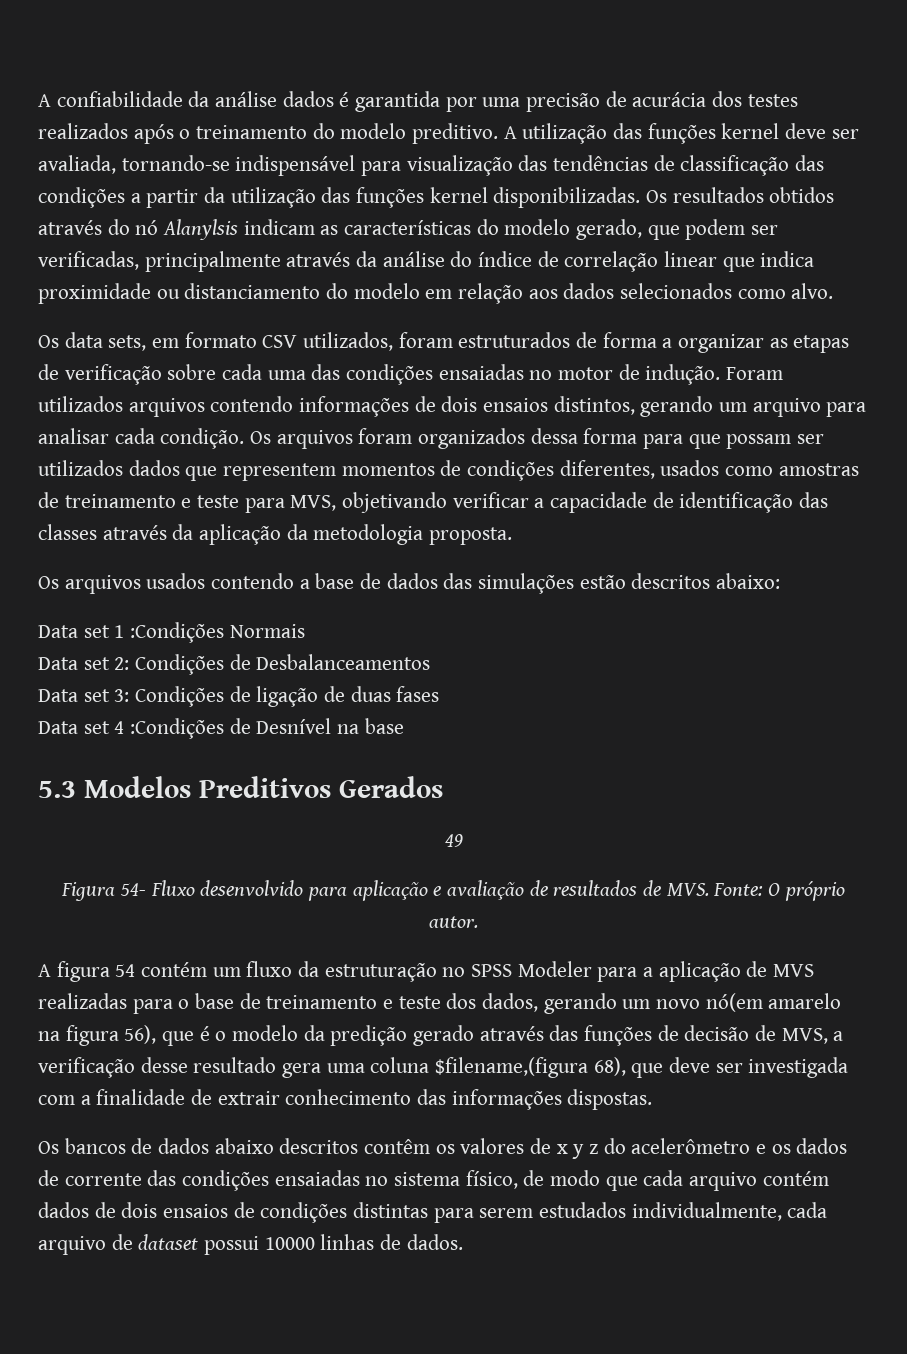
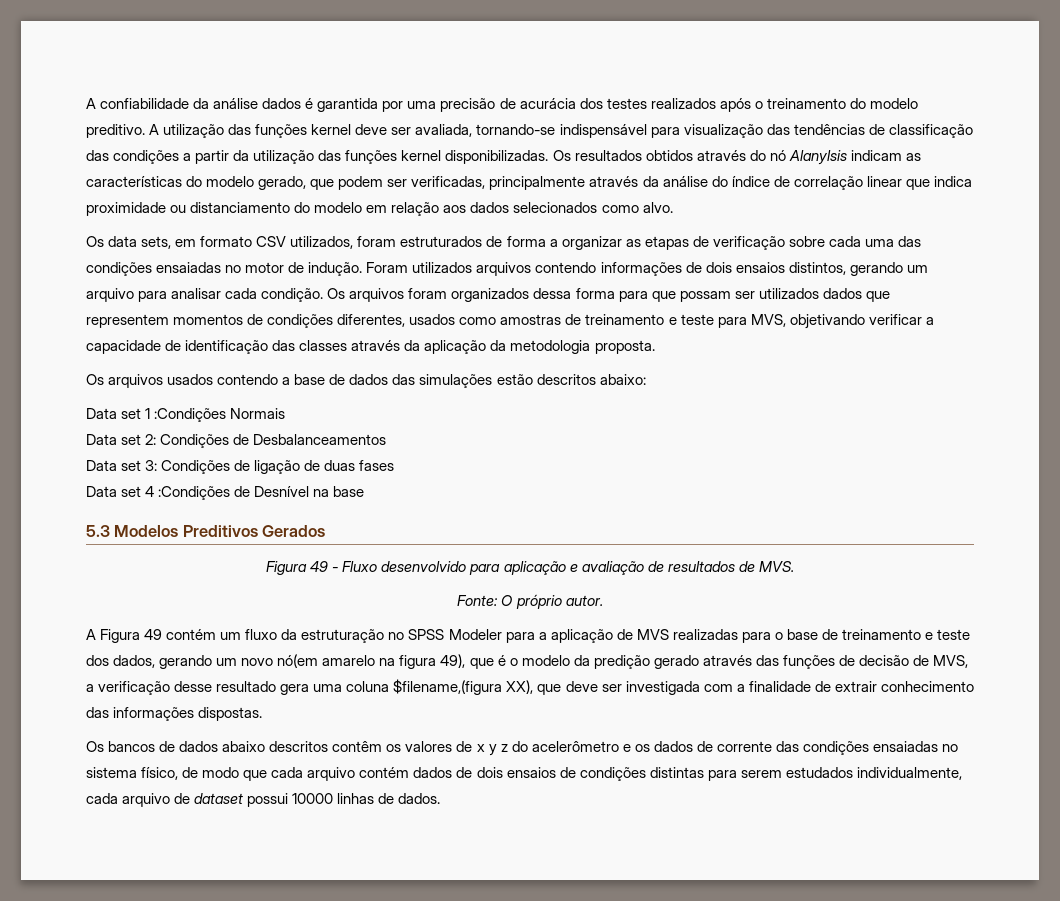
[444,834,463,847] [61,882,146,901] 49 // Figura 54- -> [266,561,339,575] Figura 49 -
(709, 889) none -> (794, 566) //
[56,961,136,982] figura 54 -> [100,629,163,643] Figura 49
[124,1025,157,1044] 56), -> [440,654,466,668] 49),
[593,1057,626,1076] 68), -> [506,680,534,694] XX),

